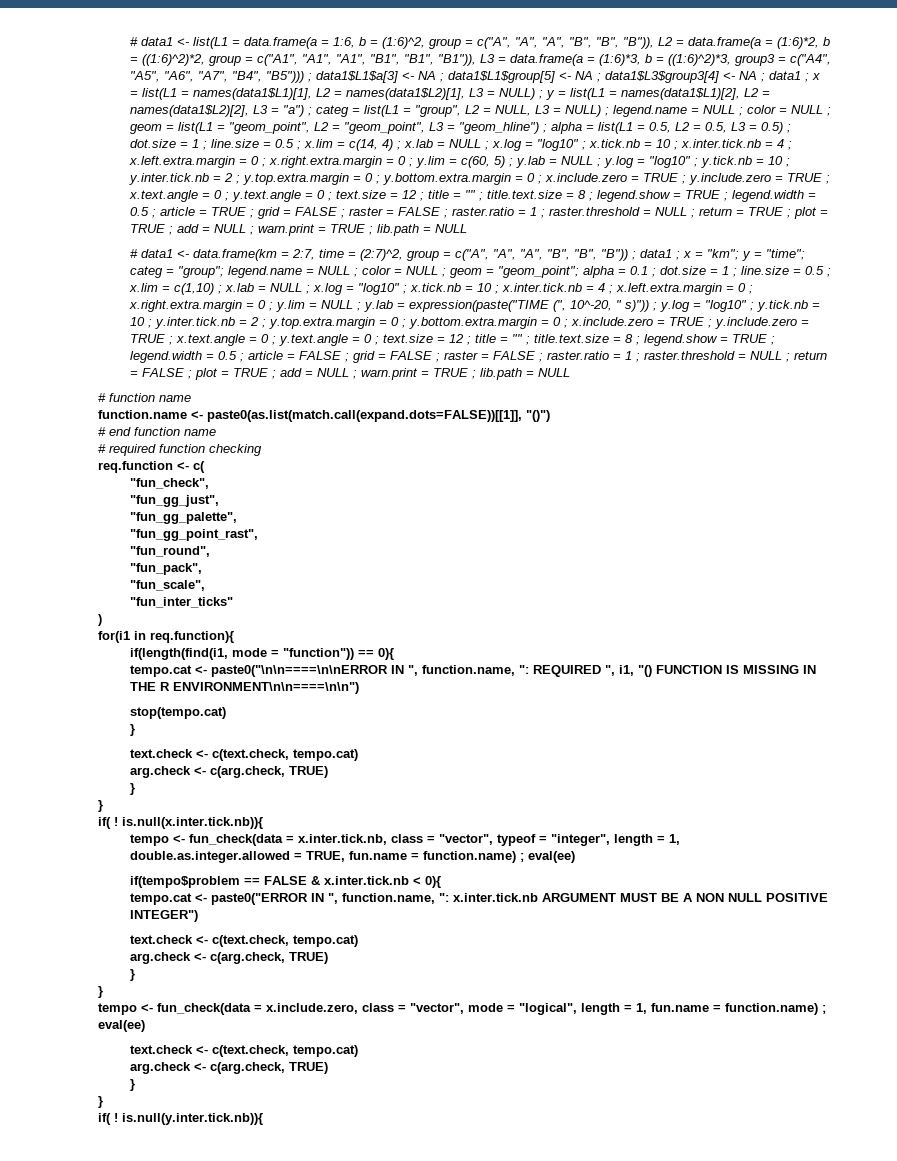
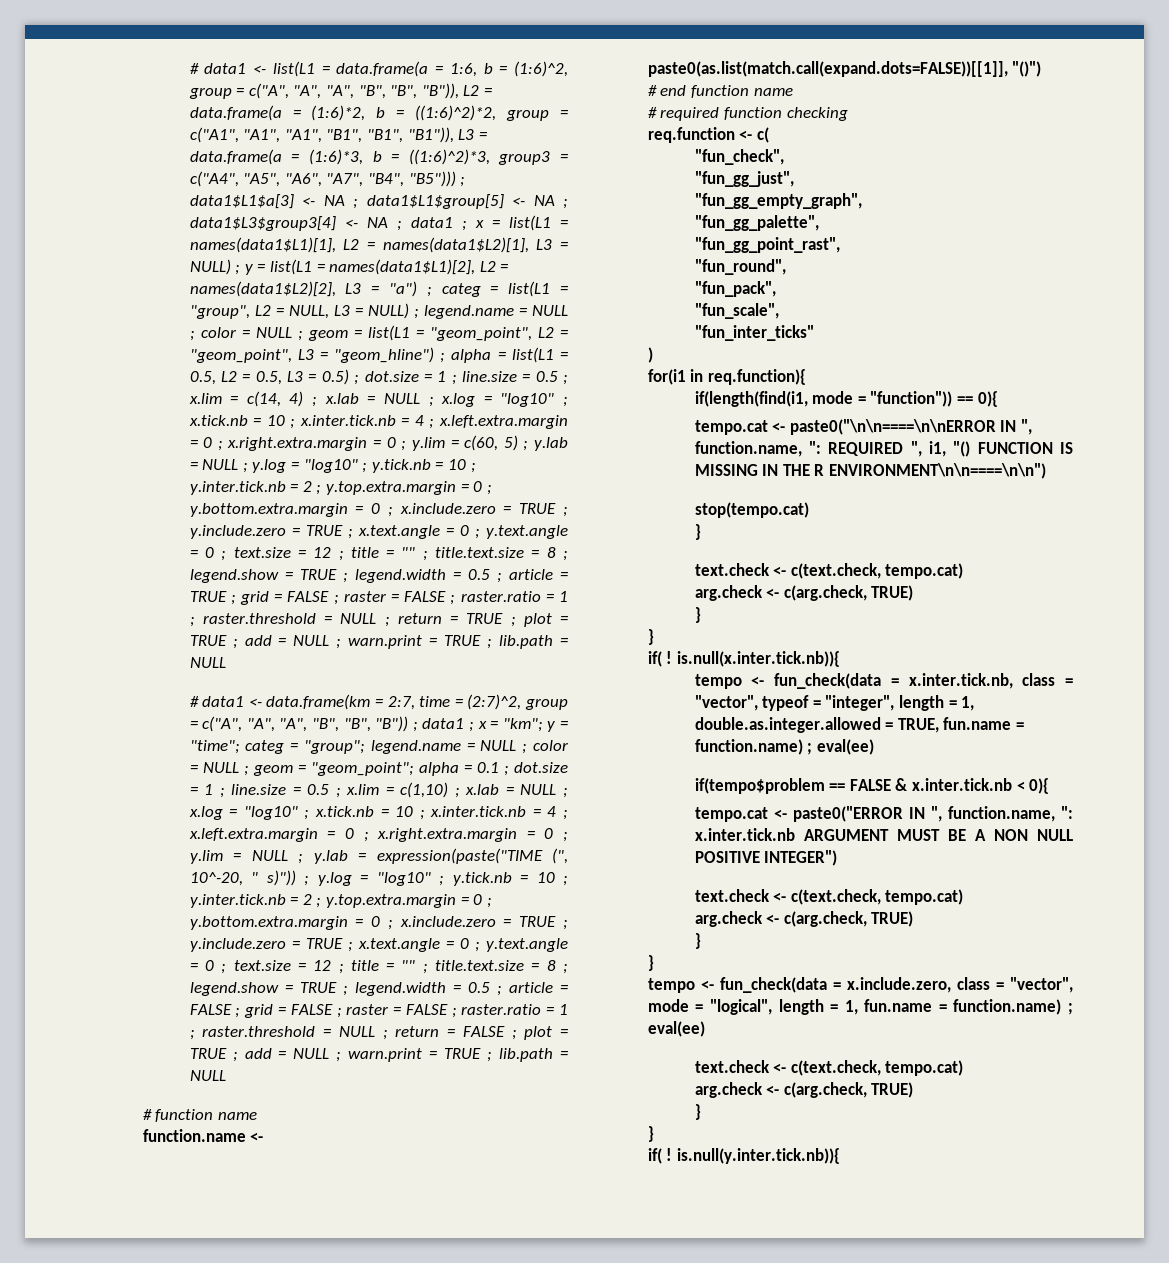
(219, 501) none -> [694,193,862,209] // "fun_gg_empty_graph",

